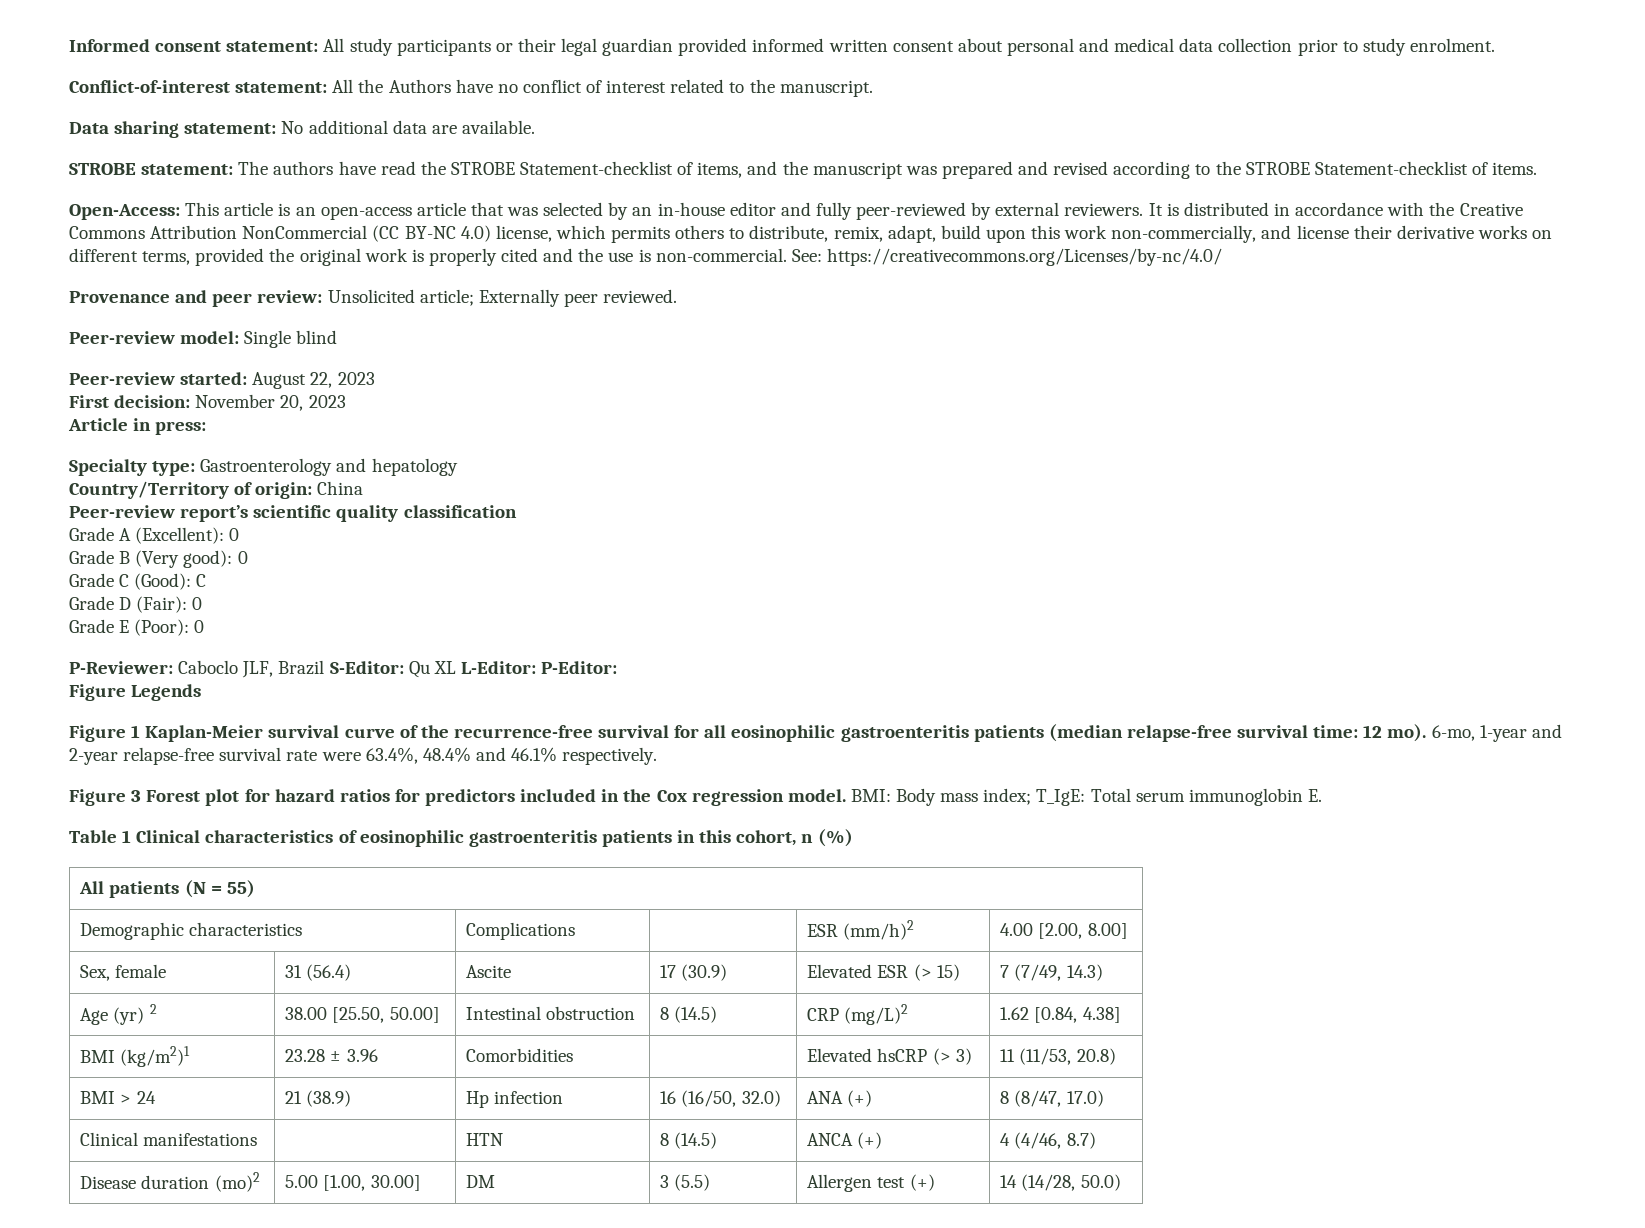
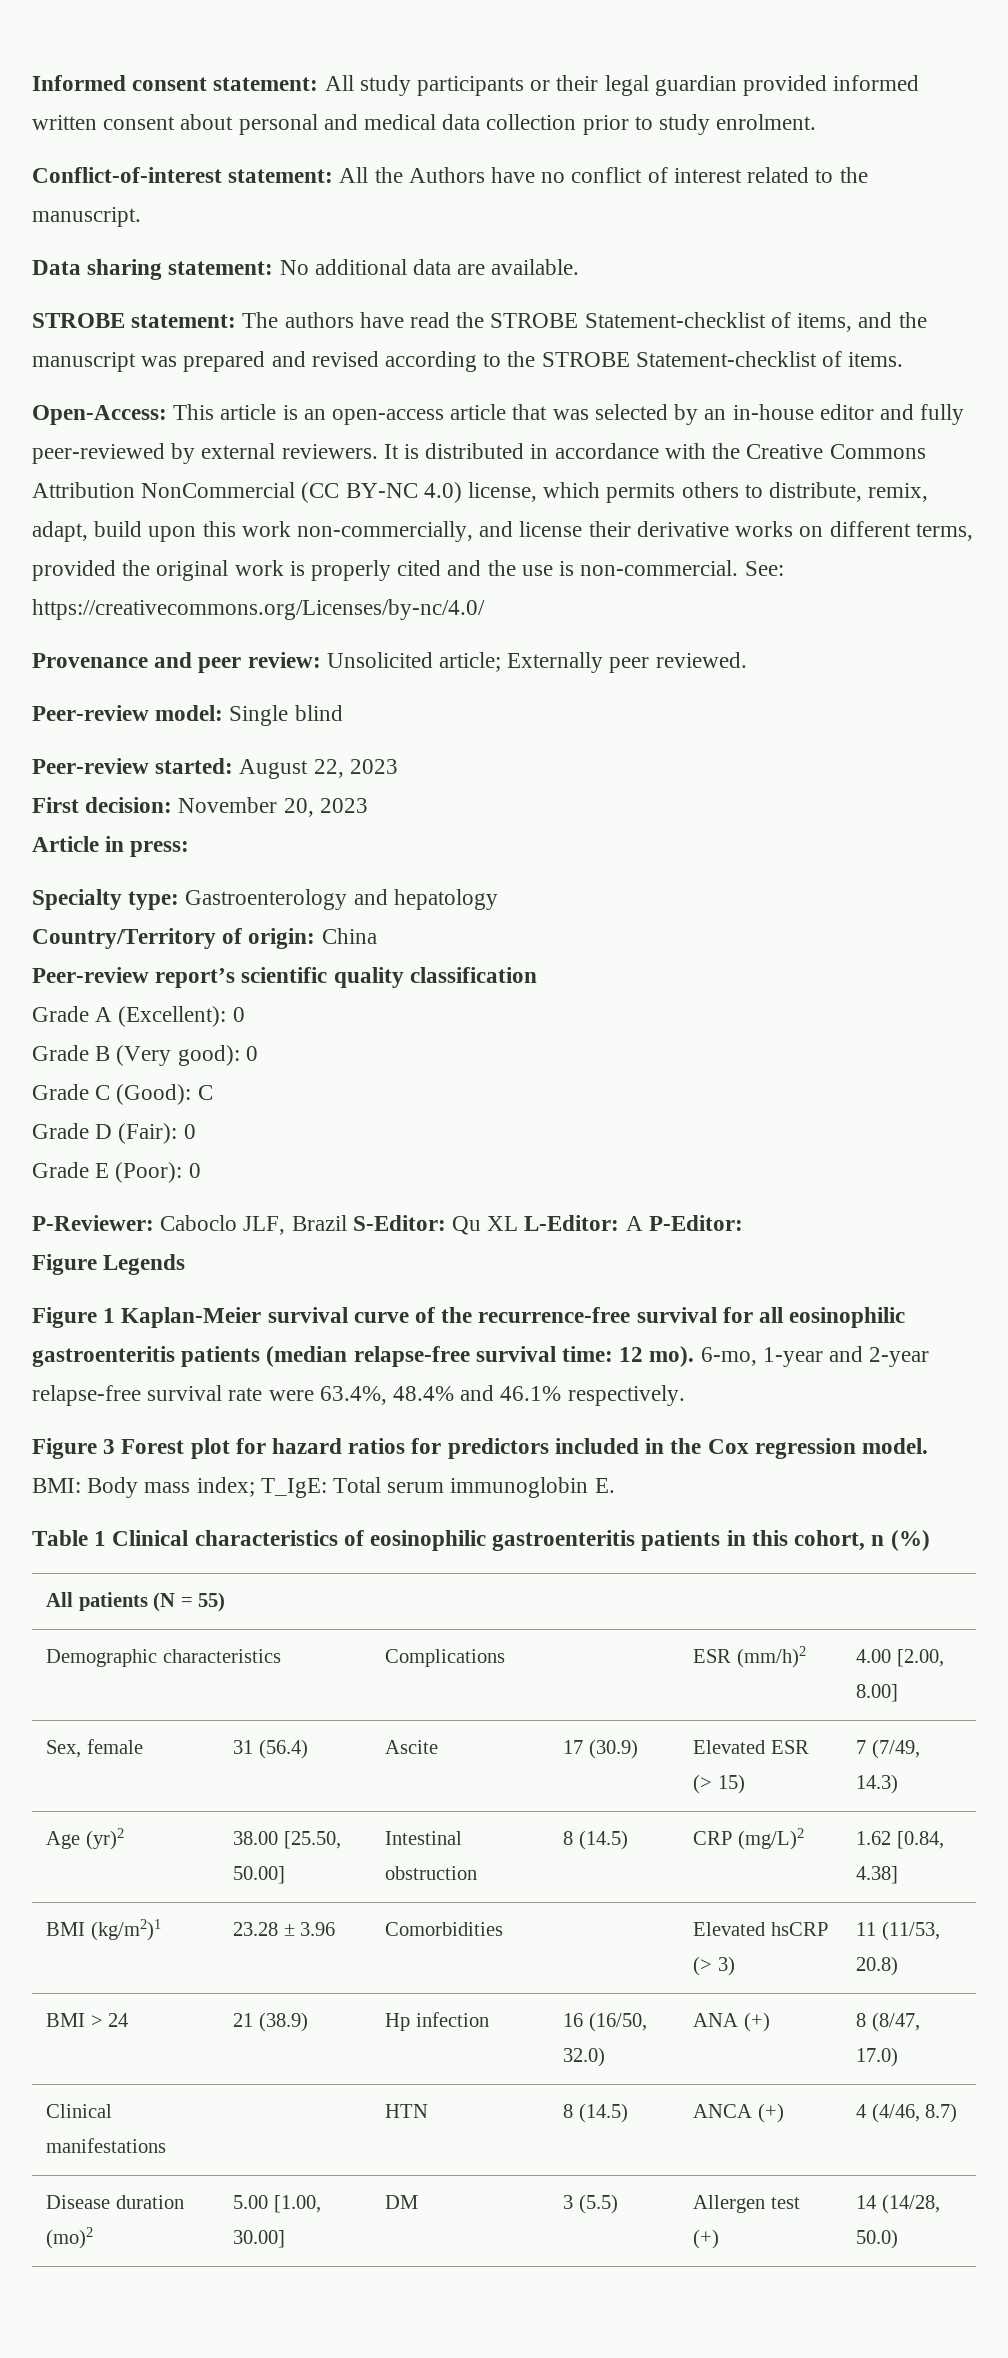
(536, 667) none -> [625,1216,643,1231] A
[113,1004,157,1025] (yr) 2 -> [85,1828,124,1850] (yr)2

